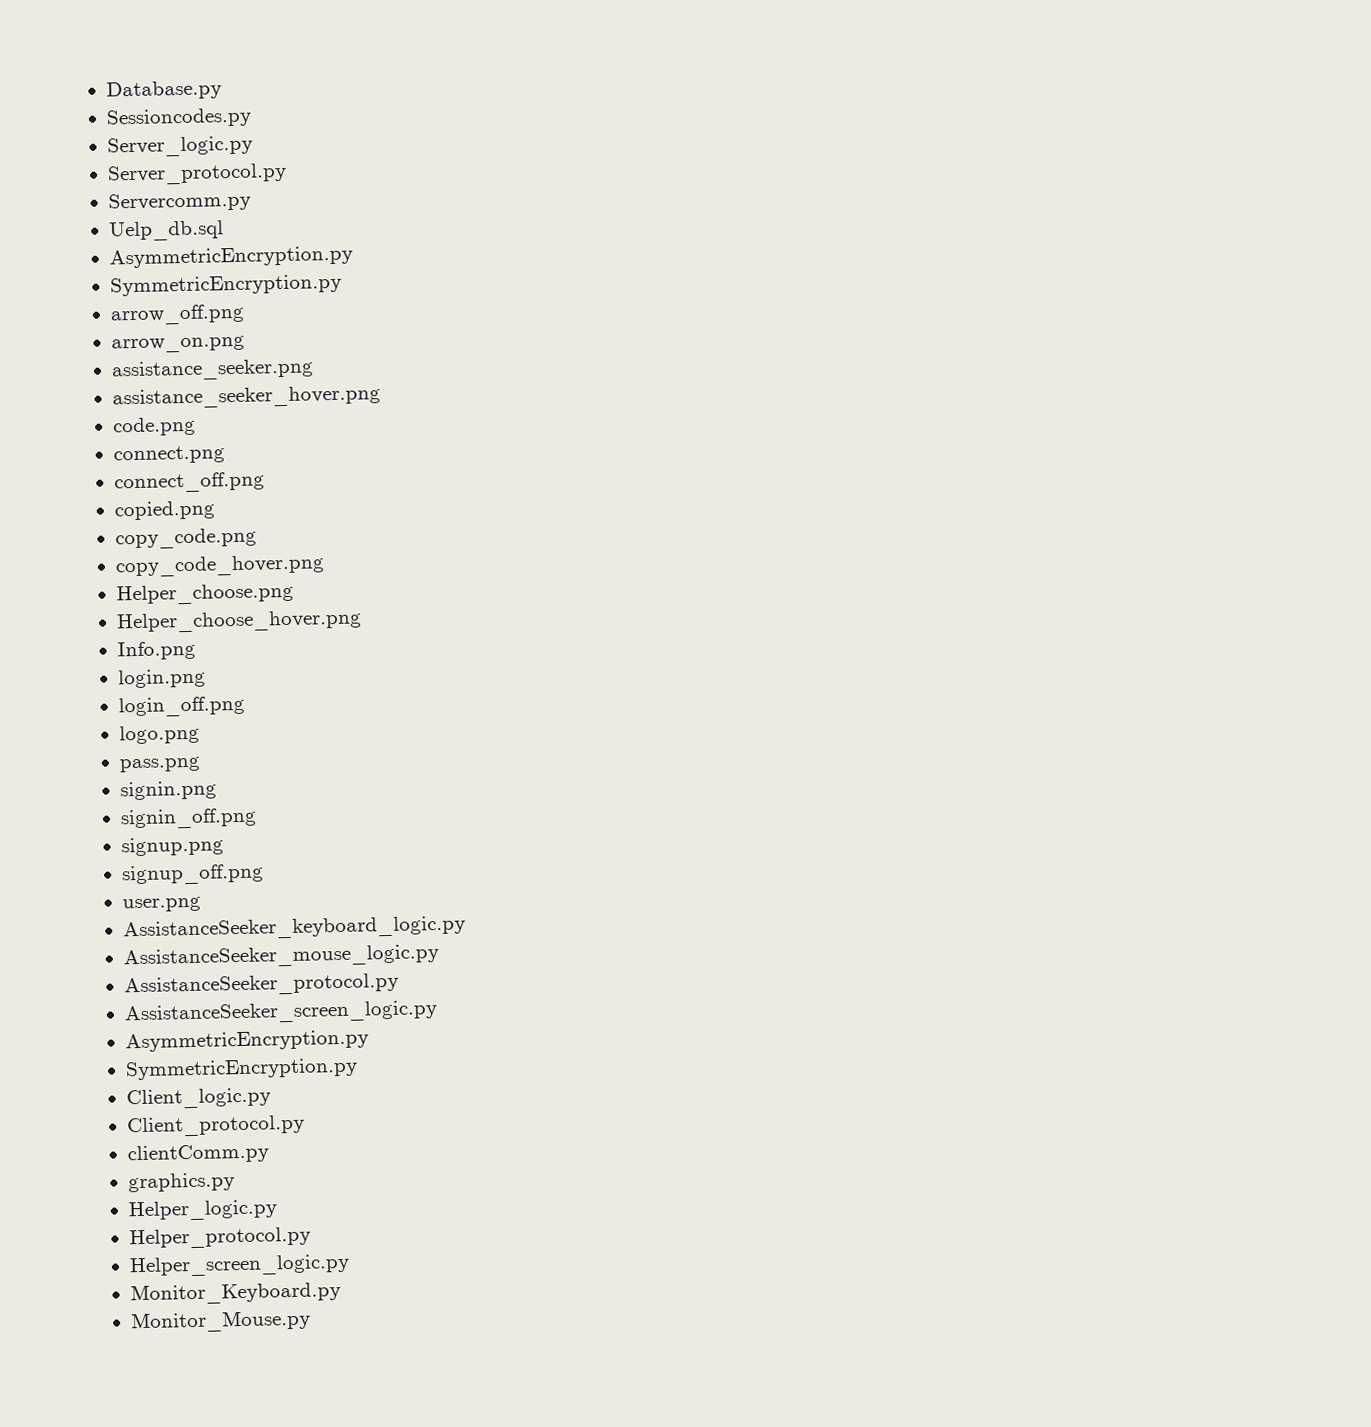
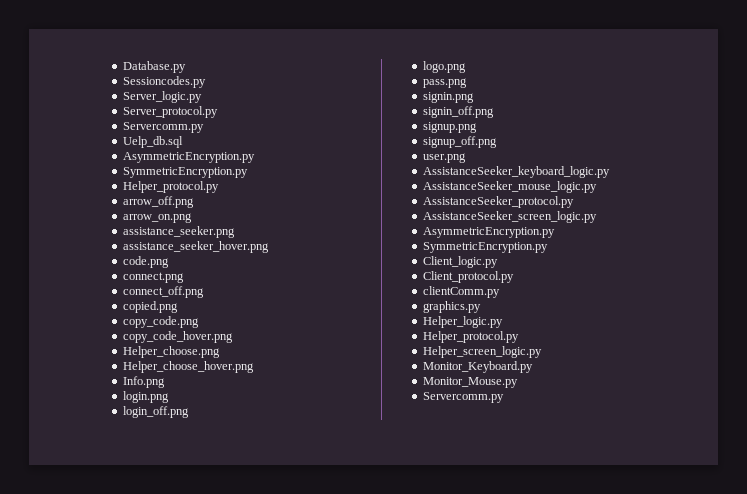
(343, 285) none -> [122,181,219,193] // Helper_protocol.py
(312, 1321) none -> [422,392,504,403] // Servercomm.py

